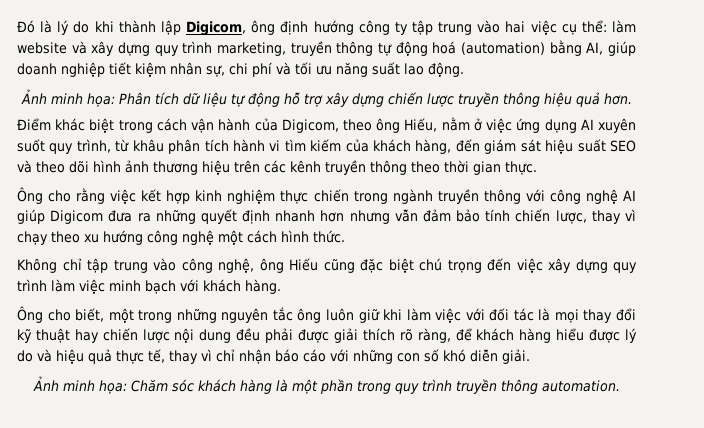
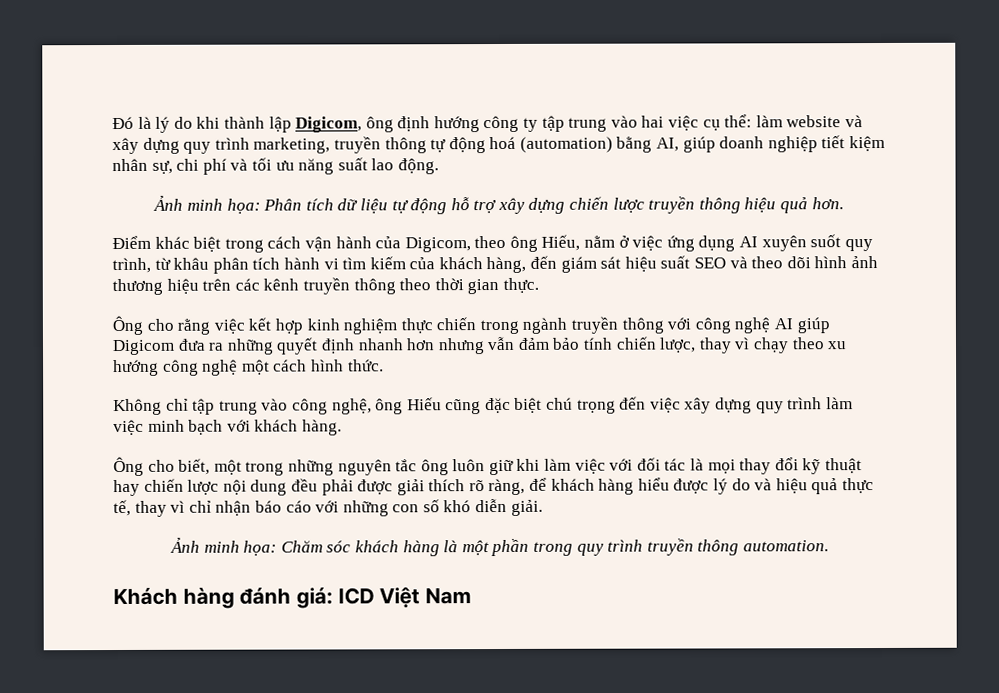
(620, 386) none -> [113,587,472,609] // Khách hàng đánh giá: ICD Việt Nam

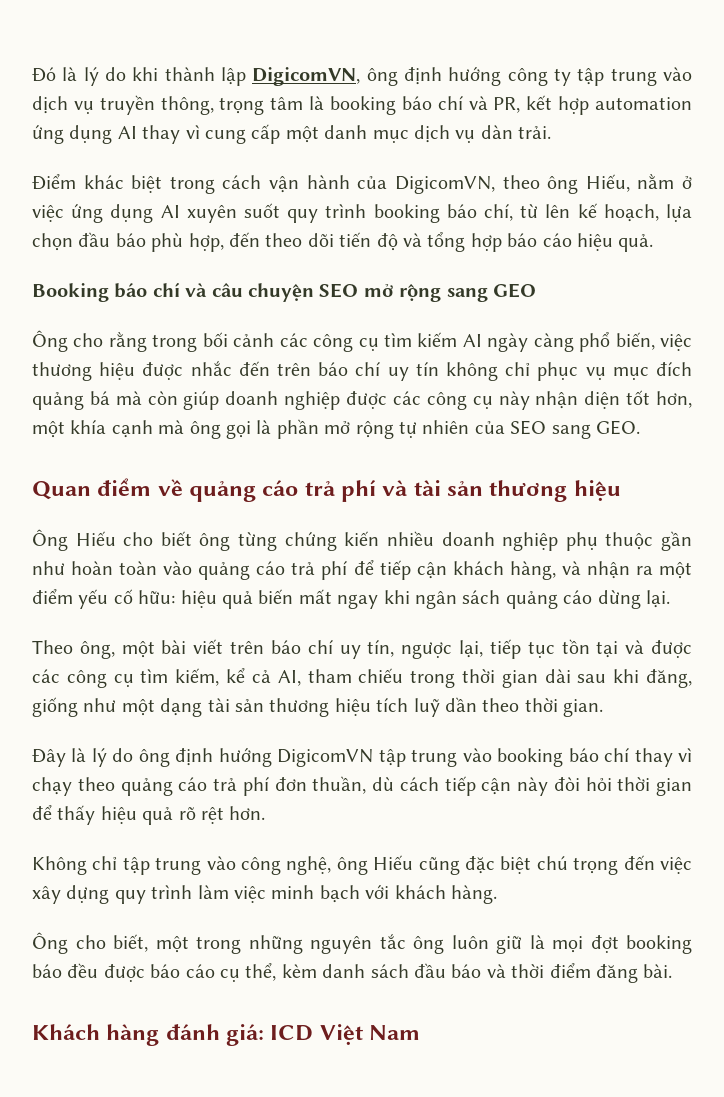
[295,116,363,133] Digicom, -> [252,67,361,86] DigicomVN,
[641,114,863,131] [112,135,886,155] [112,157,439,175] [153,195,844,215] hai việc cụ thể: làm website và xây dựng quy trình marketing, truyền thông tự động hoá (automation) bằng AI, giúp doanh nghiệp tiết kiệm nhân sự, chi phí và tối ưu năng suất lao động. // Ảnh minh họa: Phân tích dữ liệu tự động hỗ trợ xây dựng chiến lược truyền thông hiệu quả hơn. -> [32,95,692,115] [32,124,552,144] dịch vụ truyền thông, trọng tâm là booking báo chí và PR, kết hợp automation ứng dụng AI thay vì cung cấp một danh mục dịch vụ dàn trải.
[404,237,471,253] Digicom, -> [394,176,495,194] DigicomVN,
[112,255,878,274] [112,277,539,296] [112,315,830,336] [112,336,848,356] [113,359,384,377] trình, từ khâu phân tích hành vi tìm kiếm của khách hàng, đến giám sát hiệu suất SEO và theo dõi hình ảnh thương hiệu trên các kênh truyền thông theo thời gian thực. // Ông cho rằng việc kết hợp kinh nghiệm thực chiến trong ngành truyền thông với công nghệ AI giúp Digicom đưa ra những quyết định nhanh hơn nhưng vẫn đảm bảo tính chiến lược, thay vì chạy theo xu hướng công nghệ một cách hình thức. -> [325,203,692,223] [32,232,654,252] [32,283,536,302] [32,330,692,352] [32,361,692,381] [32,390,693,410] [32,419,640,439] [32,478,621,502] [32,529,693,551] [32,560,692,580] [32,589,670,609] [32,639,692,659] [32,668,692,688] [32,697,604,717] [32,748,692,767] [32,776,692,796] [32,805,266,825] trình booking báo chí, từ lên kế hoạch, lựa chọn đầu báo phù hợp, đến theo dõi tiến độ và tổng hợp báo cáo hiệu quả. // Booking báo chí và câu chuyện SEO mở rộng sang GEO // Ông cho rằng trong bối cảnh các công cụ tìm kiếm AI ngày càng phổ biến, việc thương hiệu được nhắc đến trên báo chí uy tín không chỉ phục vụ mục đích quảng bá mà còn giúp doanh nghiệp được các công cụ này nhận diện tốt hơn, một khía cạnh mà ông gọi là phần mở rộng tự nhiên của SEO sang GEO. // Quan điểm về quảng cáo trả phí và tài sản thương hiệu // Ông Hiếu cho biết ông từng chứng kiến nhiều doanh nghiệp phụ thuộc gần như hoàn toàn vào quảng cáo trả phí để tiếp cận khách hàng, và nhận ra một điểm yếu cố hữu: hiệu quả biến mất ngay khi ngân sách quảng cáo dừng lại. // Theo ông, một bài viết trên báo chí uy tín, ngược lại, tiếp tục tồn tại và được các công cụ tìm kiếm, kể cả AI, tham chiếu trong thời gian dài sau khi đăng, giống như một dạng tài sản thương hiệu tích luỹ dần theo thời gian. // Đây là lý do ông định hướng DigicomVN tập trung vào booking báo chí thay vì chạy theo quảng cáo trả phí đơn thuần, dù cách tiếp cận này đòi hỏi thời gian để thấy hiệu quả rõ rệt hơn.
[516,457,862,475] [113,477,874,497] [113,498,543,517] [170,537,829,557] khi làm việc với đối tác là mọi thay đổi kỹ thuật hay chiến lược nội dung đều phải được giải thích rõ ràng, để khách hàng hiểu được lý do và hiệu quả thực tế, thay vì chỉ nhận báo cáo với những con số khó diễn giải. // Ảnh minh họa: Chăm sóc khách hàng là một phần trong quy trình truyền thông automation. -> [529,935,692,954] [32,963,673,983] là mọi đợt booking báo đều được báo cáo cụ thể, kèm danh sách đầu báo và thời điểm đăng bài.

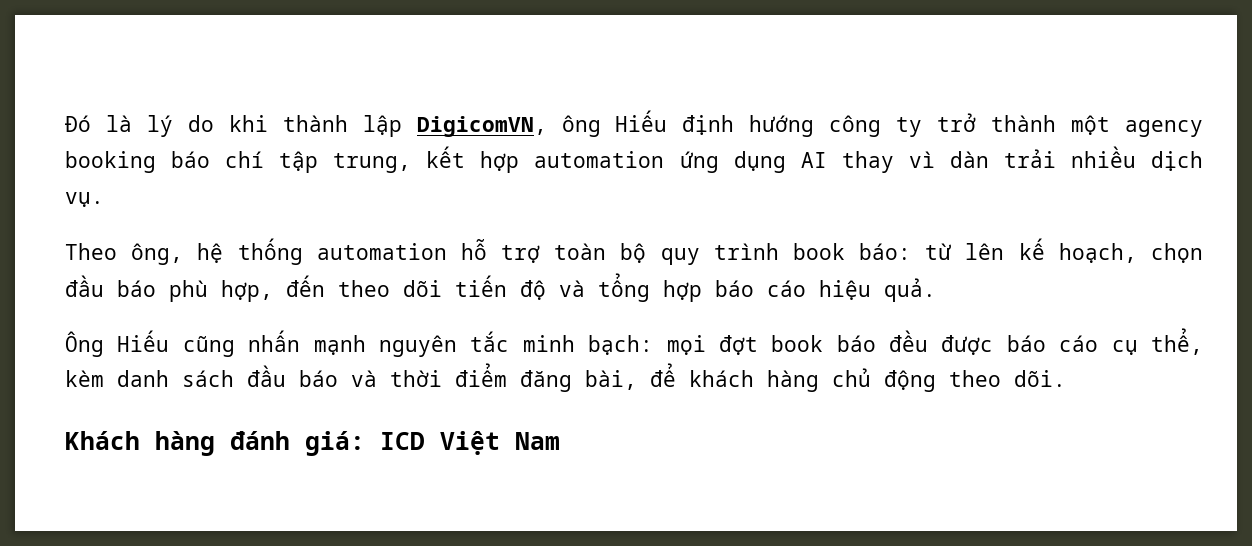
(398, 77) none -> [615,110,668,132] Hiếu
[577,67,693,86] [32,95,521,115] tập trung vào dịch vụ truyền thông, trọng tâm là booking báo chí và PR, -> [937,113,1204,137] [65,151,412,173] trở thành một agency booking báo chí tập trung,
[205,124,552,144] [32,173,692,194] [32,203,513,223] cung cấp một danh mục dịch vụ dàn trải. // Điểm khác biệt trong cách vận hành của DigicomVN, theo ông Hiếu, nằm ở việc ứng dụng AI xuyên suốt quy trình booking báo chí, -> [949,146,1203,171] [65,192,104,207] [65,238,912,265] dàn trải nhiều dịch vụ. // Theo ông, hệ thống automation hỗ trợ toàn bộ quy trình book báo:
[666,204,692,222] lựa -> (1137, 253) none
[32,283,536,302] [32,330,692,352] [32,361,692,381] [32,390,693,410] [32,419,640,439] [32,478,621,502] [32,529,693,551] [32,560,692,580] [32,589,670,609] [32,639,692,659] [32,668,692,688] [32,697,604,717] [32,748,692,767] [32,776,692,796] [32,805,266,825] [32,855,692,875] [32,885,497,904] [32,932,545,954] Booking báo chí và câu chuyện SEO mở rộng sang GEO // Ông cho rằng trong bối cảnh các công cụ tìm kiếm AI ngày càng phổ biến, việc thương hiệu được nhắc đến trên báo chí uy tín không chỉ phục vụ mục đích quảng bá mà còn giúp doanh nghiệp được các công cụ này nhận diện tốt hơn, một khía cạnh mà ông gọi là phần mở rộng tự nhiên của SEO sang GEO. // Quan điểm về quảng cáo trả phí và tài sản thương hiệu // Ông Hiếu cho biết ông từng chứng kiến nhiều doanh nghiệp phụ thuộc gần như hoàn toàn vào quảng cáo trả phí để tiếp cận khách hàng, và nhận ra một điểm yếu cố hữu: hiệu quả biến mất ngay khi ngân sách quảng cáo dừng lại. // Theo ông, một bài viết trên báo chí uy tín, ngược lại, tiếp tục tồn tại và được các công cụ tìm kiếm, kể cả AI, tham chiếu trong thời gian dài sau khi đăng, giống như một dạng tài sản thương hiệu tích luỹ dần theo thời gian. // Đây là lý do ông định hướng DigicomVN tập trung vào booking báo chí thay vì chạy theo quảng cáo trả phí đơn thuần, dù cách tiếp cận này đòi hỏi thời gian để thấy hiệu quả rõ rệt hơn. // Không chỉ tập trung vào công nghệ, ông Hiếu cũng đặc biệt chú trọng đến việc xây dựng quy trình làm việc minh bạch với khách hàng. // Ông cho biết, một trong những nguyên tắc ông luôn giữ là -> [65,330,654,357] Ông Hiếu cũng nhấn mạnh nguyên tắc minh bạch:
[626,935,692,954] booking -> [771,335,824,352] book
[643,964,673,978] bài. -> [585,363,1066,392] bài, để khách hàng chủ động theo dõi.

